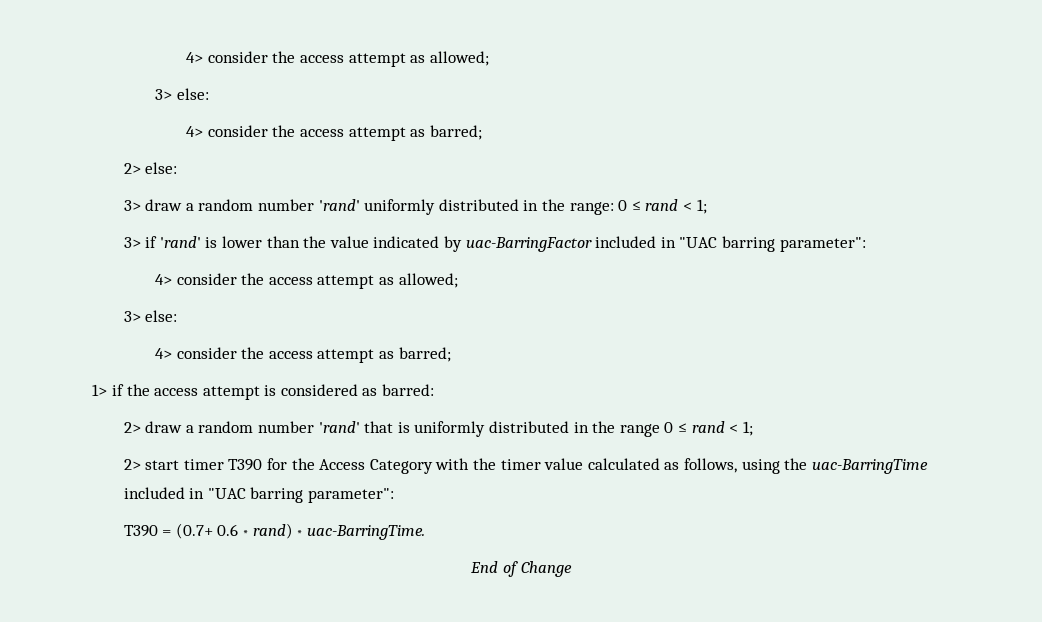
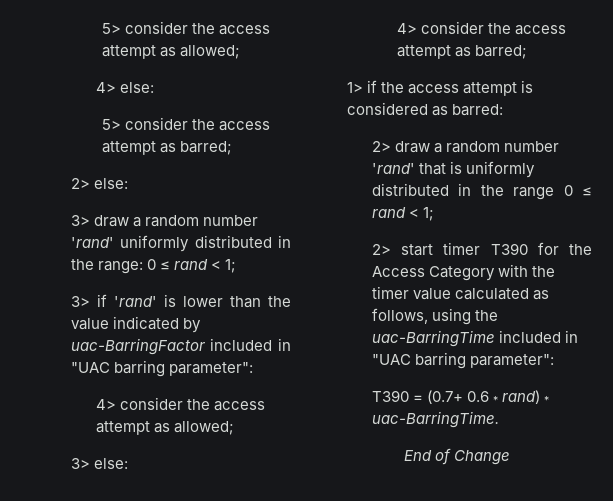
[186,51,489,67] [154,88,209,100] [186,126,204,137] 4> consider the access attempt as allowed; // 3> else: // 4> -> [102,21,271,35] [102,45,241,59] [95,82,154,93] [102,119,121,130] 5> consider the access attempt as allowed; // 4> else: // 5>

